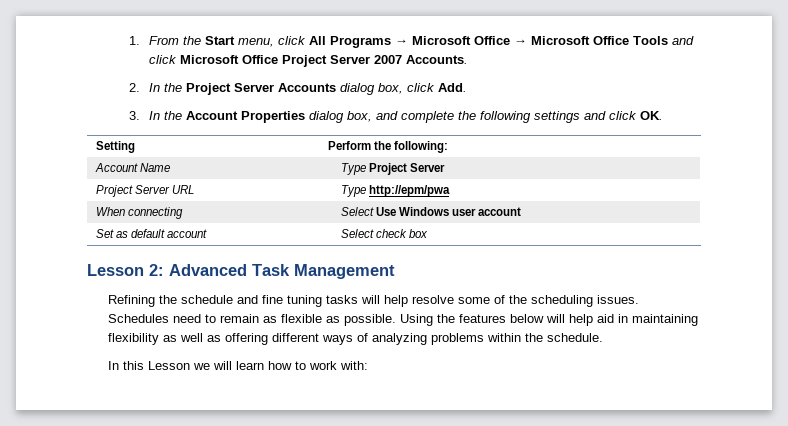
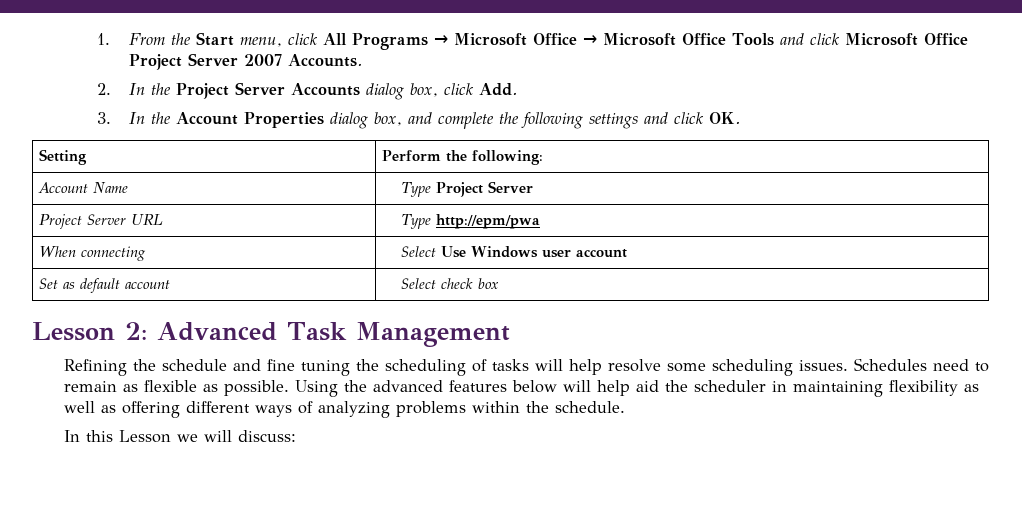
(322, 301) none -> [356,359,488,376] the scheduling of
[493,295,527,304] of the -> (707, 367) none
(455, 318) none -> [373,380,444,392] advanced
(614, 318) none -> [665,380,767,392] the scheduler
[235,361,368,370] learn how to work with: -> [238,430,297,442] discuss:

